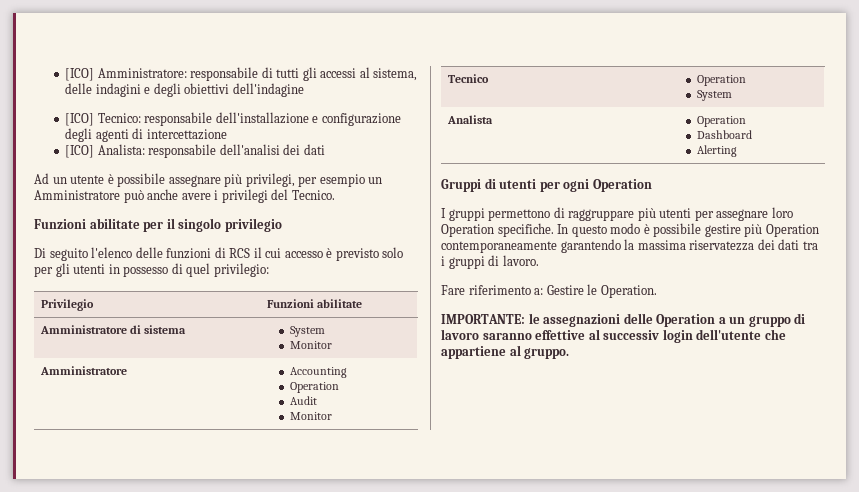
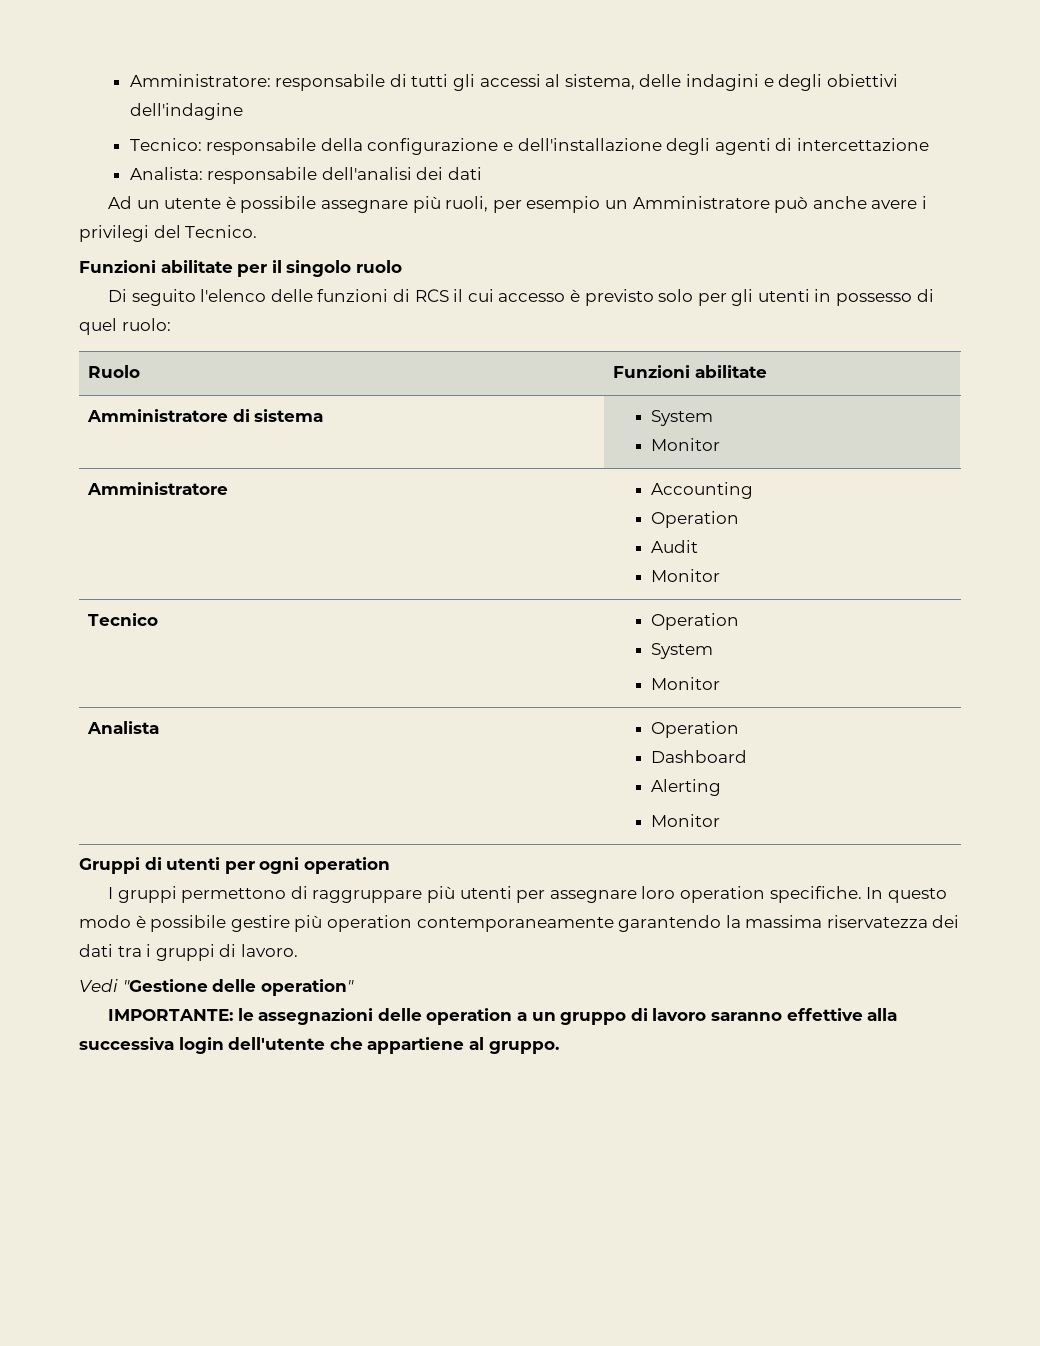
[65,68,95,81] [ICO] -> (129, 80) none
[65,113,95,126] [ICO] -> (243, 111) none
[215,112,401,126] dell'installazione e configurazione -> [320,138,662,155] della configurazione e dell'installazione
[65,145,95,158] [ICO] -> (929, 144) none
[245,173,295,187] privilegi, -> [445,196,489,212] ruoli,
[224,218,282,232] privilegio -> [355,260,402,273] ruolo
[213,263,269,277] [40,299,94,311] privilegio: // Privilegio -> [121,318,171,331] [87,365,140,378] ruolo: // Ruolo
(732, 95) none -> [650,677,720,690] // Monitor
(737, 151) none -> [650,814,720,827] // Monitor
[592,179,652,192] Operation -> [303,857,390,874] operation
[441,224,494,237] Operation -> [679,886,765,903] operation
[765,224,819,237] Operation -> [326,915,412,932] operation
[441,284,657,298] Fare riferimento a: Gestire le Operation. -> [79,979,354,996] Vedi "Gestione delle operation"
[656,314,716,327] Operation -> [426,1008,513,1025] operation
[588,329,660,340] al successiv -> [867,1008,898,1021] [79,1037,174,1050] alla successiva

